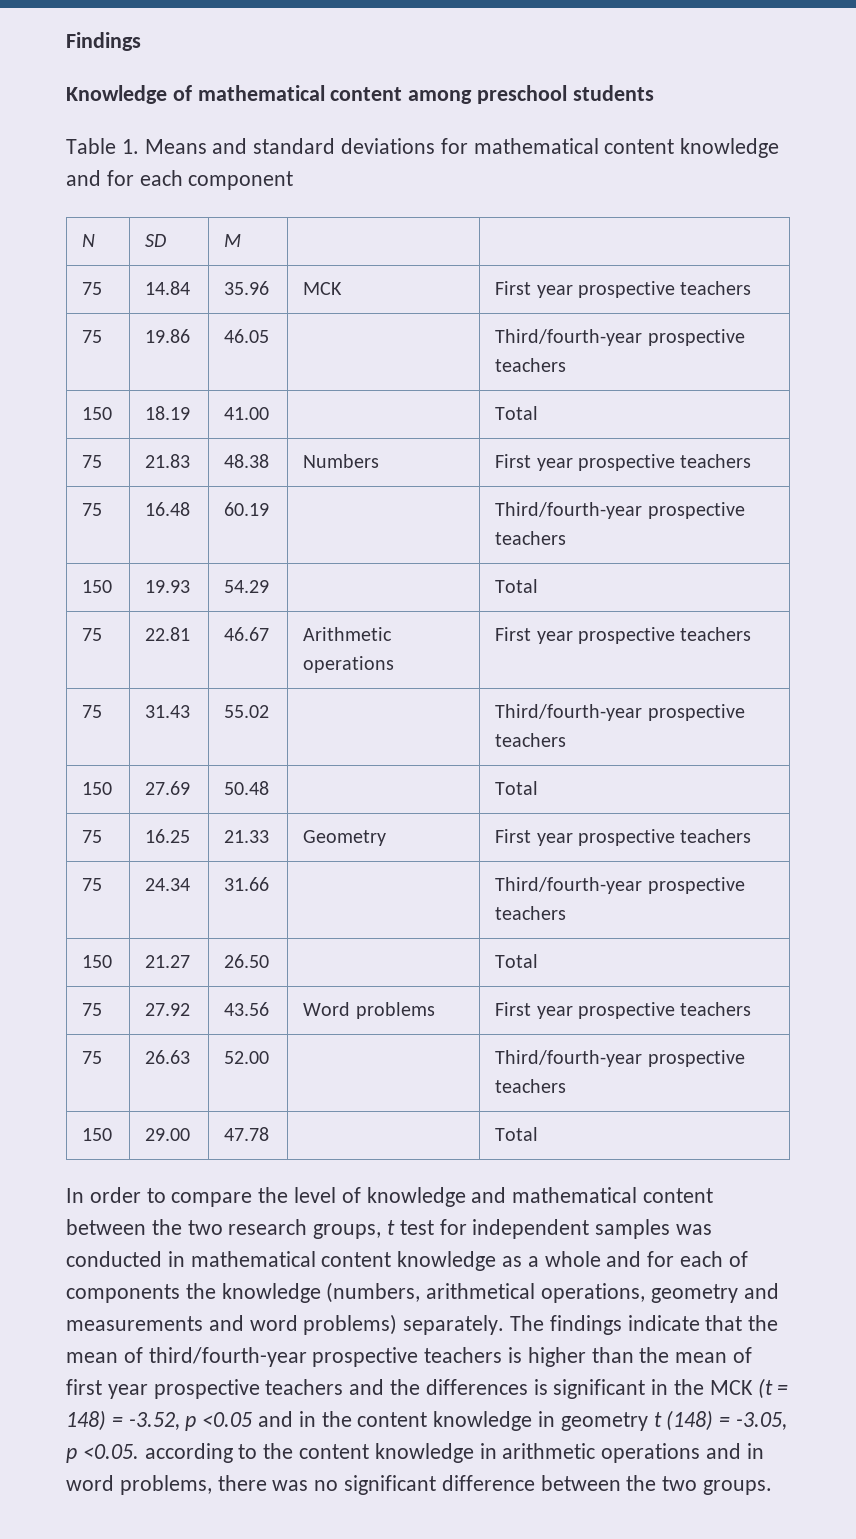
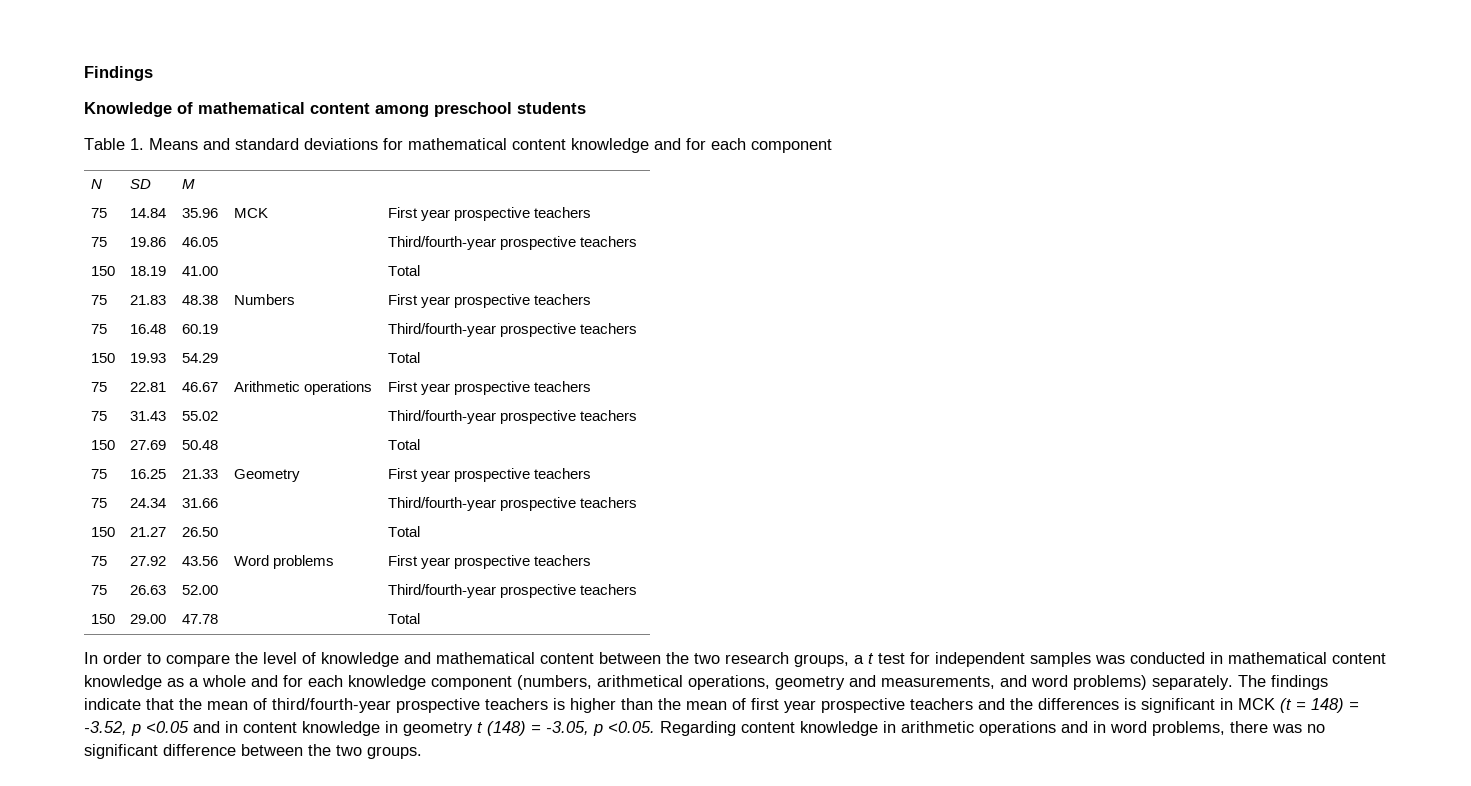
(382, 1231) none -> [854,655,864,664] a
[728,1251,748,1267] [66,1283,321,1303] of components the knowledge -> [348,675,512,690] knowledge component
[66,1316,203,1331] measurements -> [881,676,995,689] measurements,
[674,1379,705,1395] the -> (1233, 704) none
[321,1411,352,1427] the -> (238, 727) none
[144,1443,294,1463] according to the -> [660,721,736,736] Regarding

